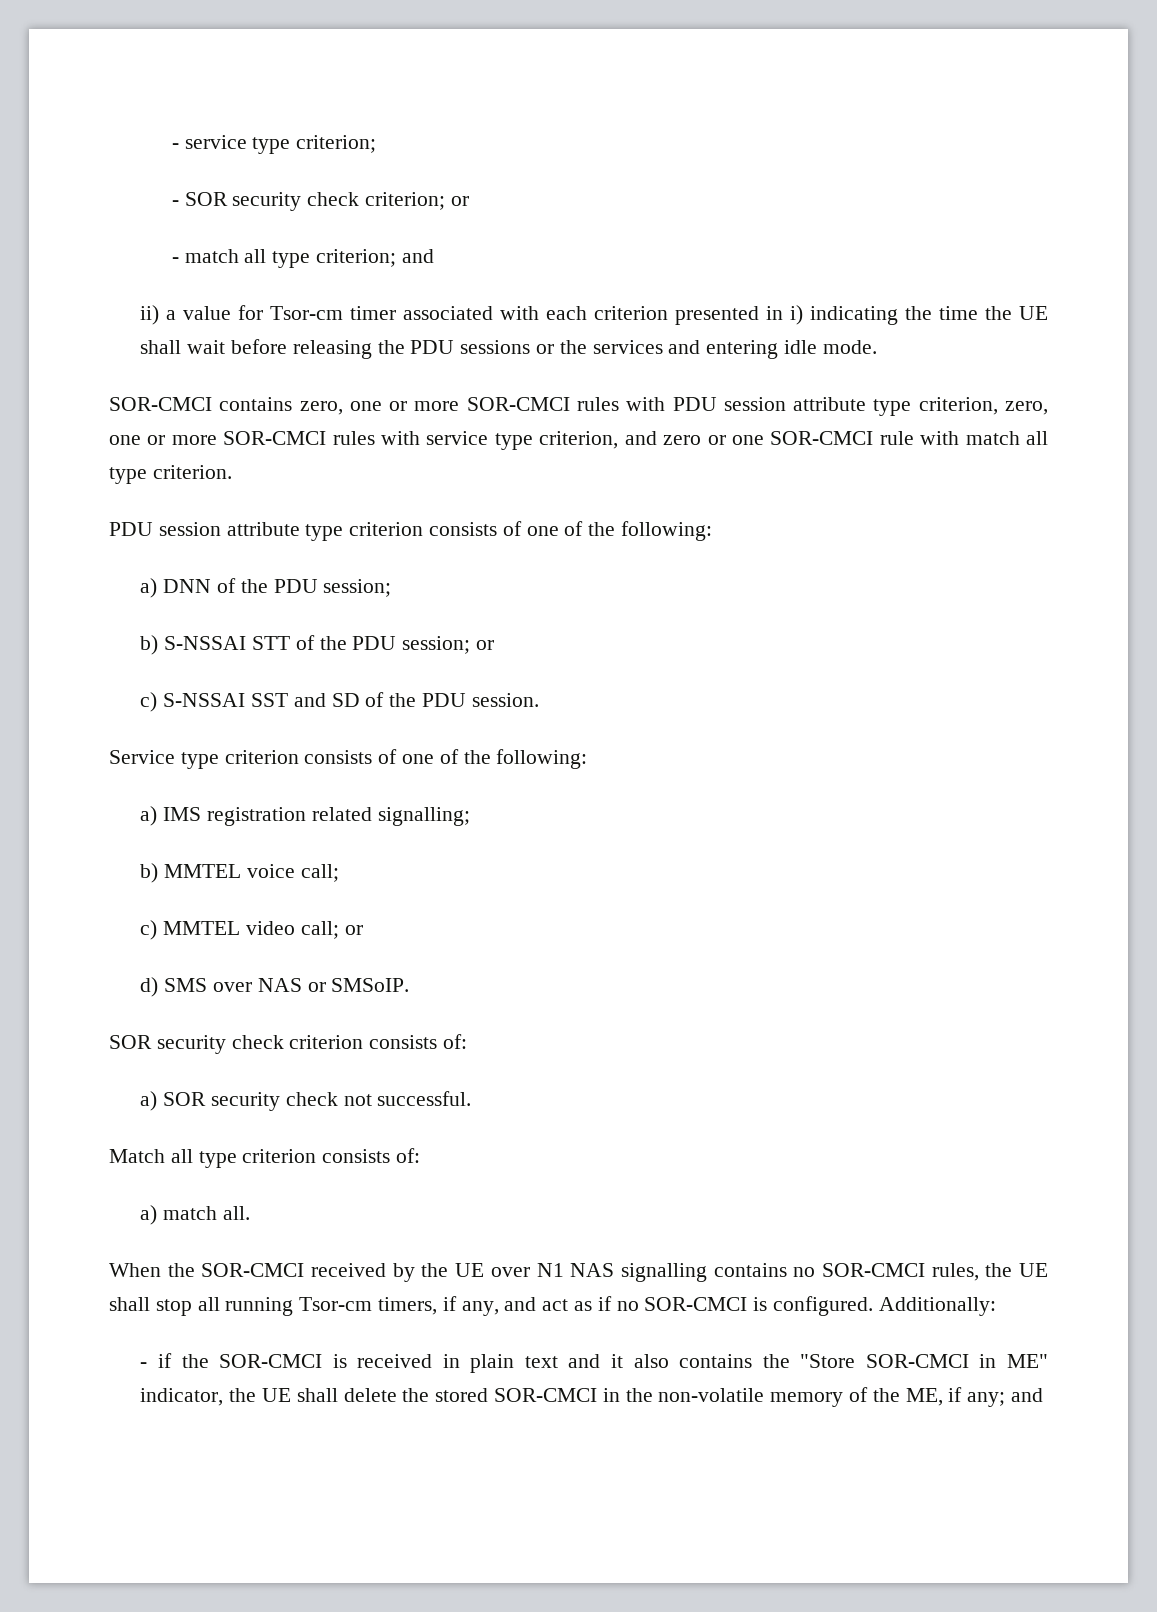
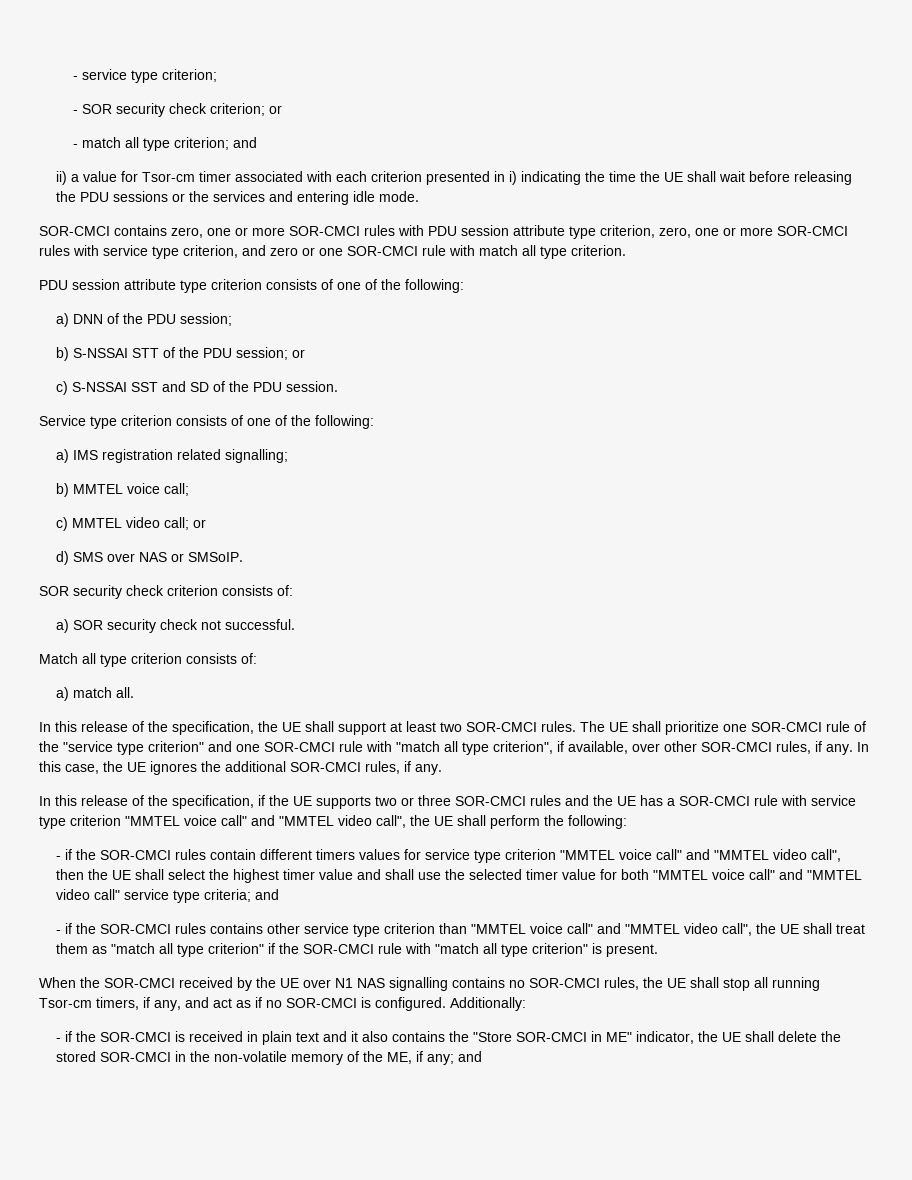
(250, 1213) none -> [39,721,866,735] [39,741,869,755] [39,761,442,775] [39,795,856,809] [39,815,627,829] [55,849,841,863] [55,869,862,883] [55,889,279,903] [55,923,865,937] [55,943,658,957] // In this release of the specification, the UE shall support at least two SOR-CMCI rules. The UE shall prioritize one SOR-CMCI rule of the "service type criterion" and one SOR-CMCI rule with "match all type criterion", if available, over other SOR-CMCI rules, if any. In this case, the UE ignores the additional SOR-CMCI rules, if any. // In this release of the specification, if the UE supports two or three SOR-CMCI rules and the UE has a SOR-CMCI rule with service type criterion "MMTEL voice call" and "MMTEL video call", the UE shall perform the following: // - if the SOR-CMCI rules contain different timers values for service type criterion "MMTEL voice call" and "MMTEL video call", then the UE shall select the highest timer value and shall use the selected timer value for both "MMTEL voice call" and "MMTEL video call" service type criteria; and // - if the SOR-CMCI rules contains other service type criterion than "MMTEL voice call" and "MMTEL video call", the UE shall treat them as "match all type criterion" if the SOR-CMCI rule with "match all type criterion" is present.

